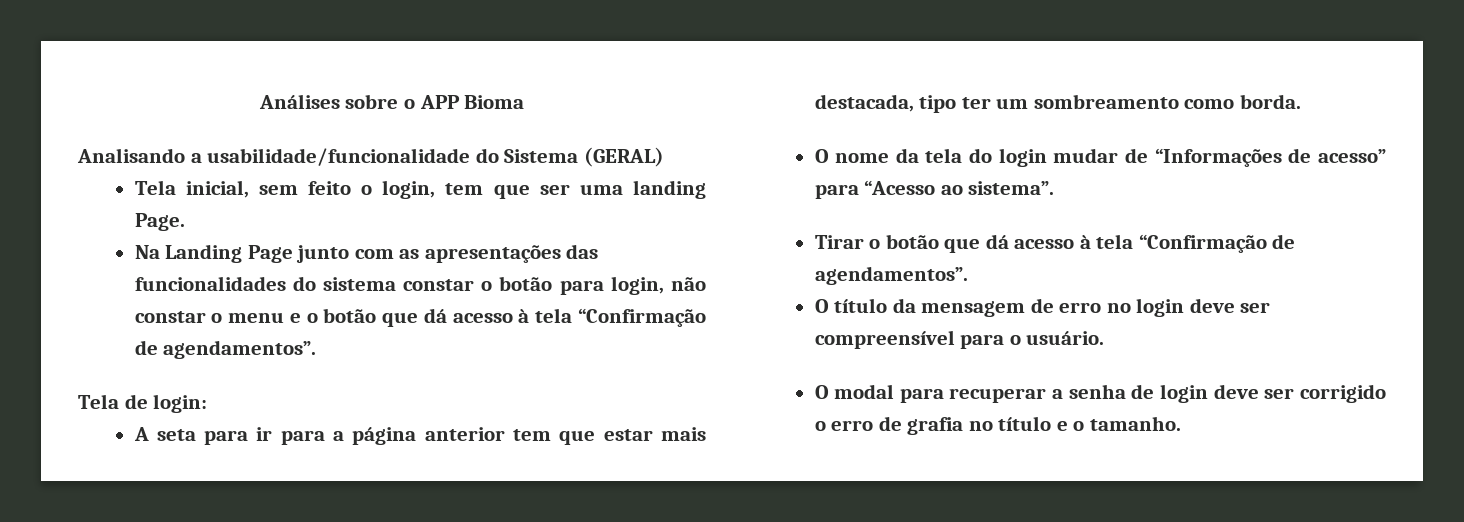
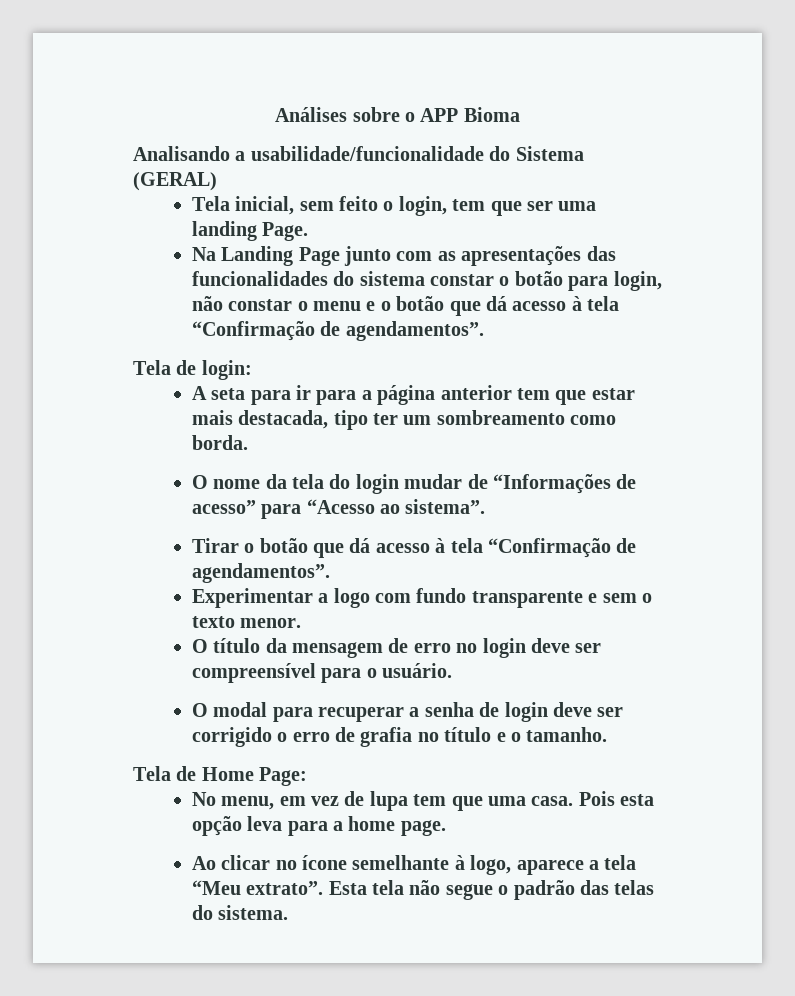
(968, 275) none -> [191,588,652,608] [191,616,302,628] // Experimentar a logo com fundo transparente e sem o texto menor.
(1181, 423) none -> [133,766,308,786] [191,791,655,811] [191,816,446,836] [191,855,637,875] [191,880,655,900] [191,905,289,920] // Tela de Home Page: // No menu, em vez de lupa tem que uma casa. Pois esta opção leva para a home page. // Ao clicar no ícone semelhante à logo, aparece a tela “Meu extrato”. Esta tela não segue o padrão das telas do sistema.

